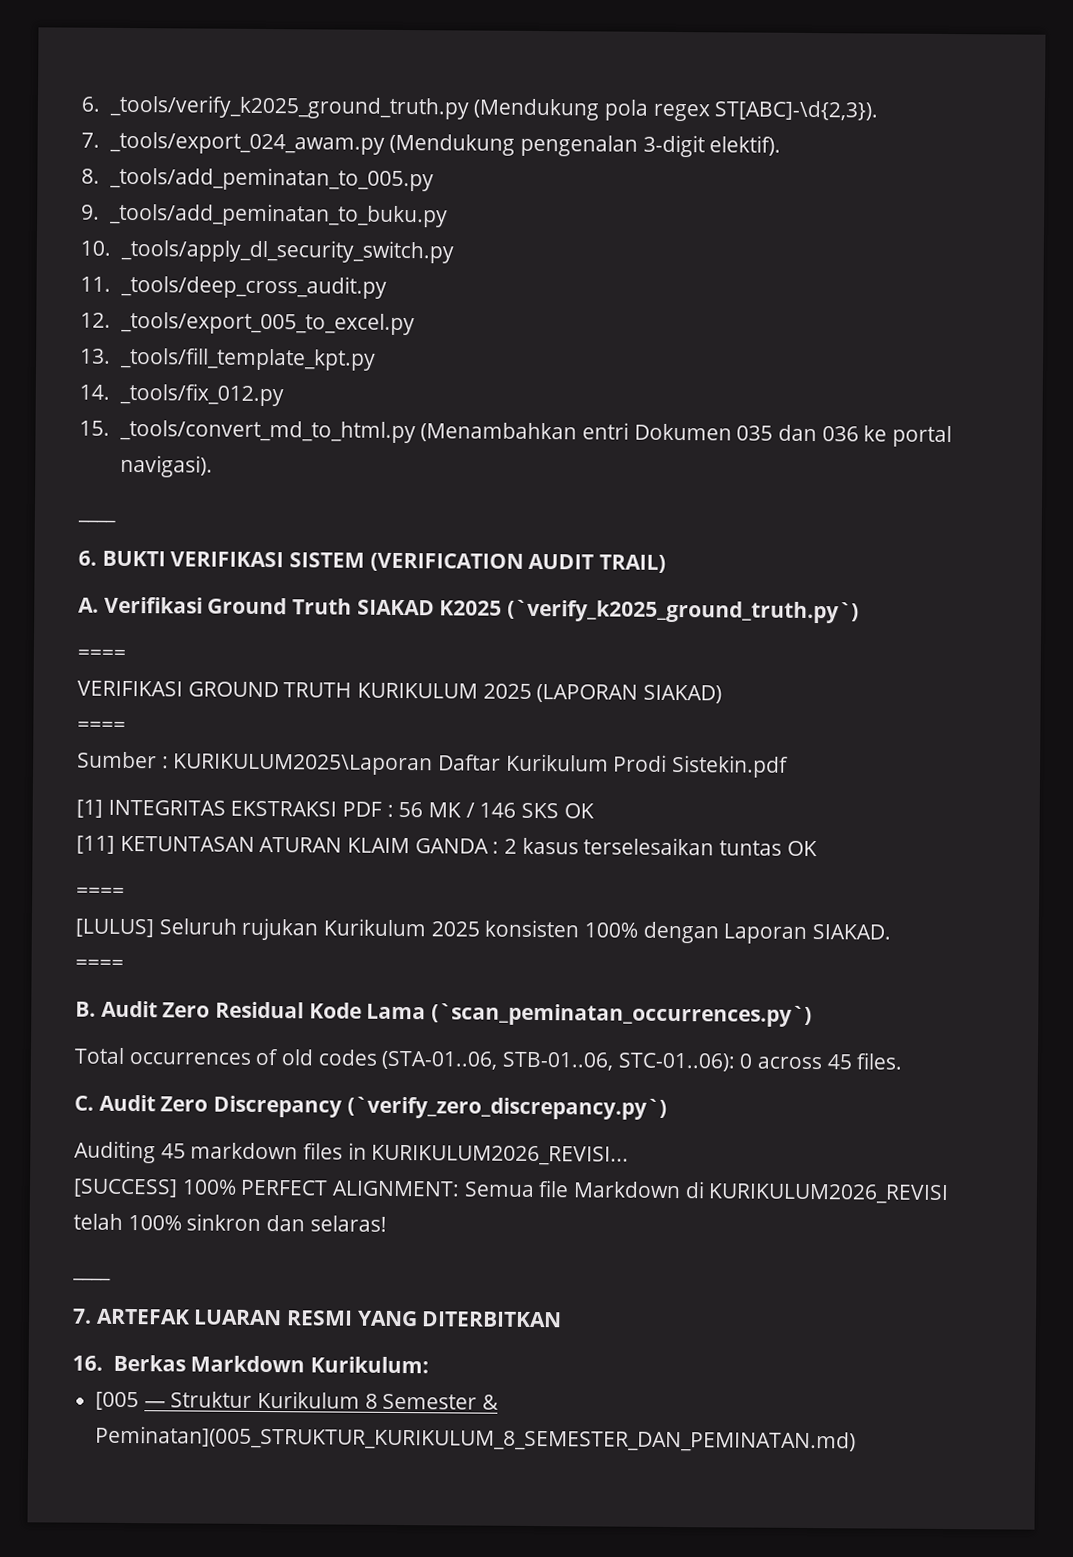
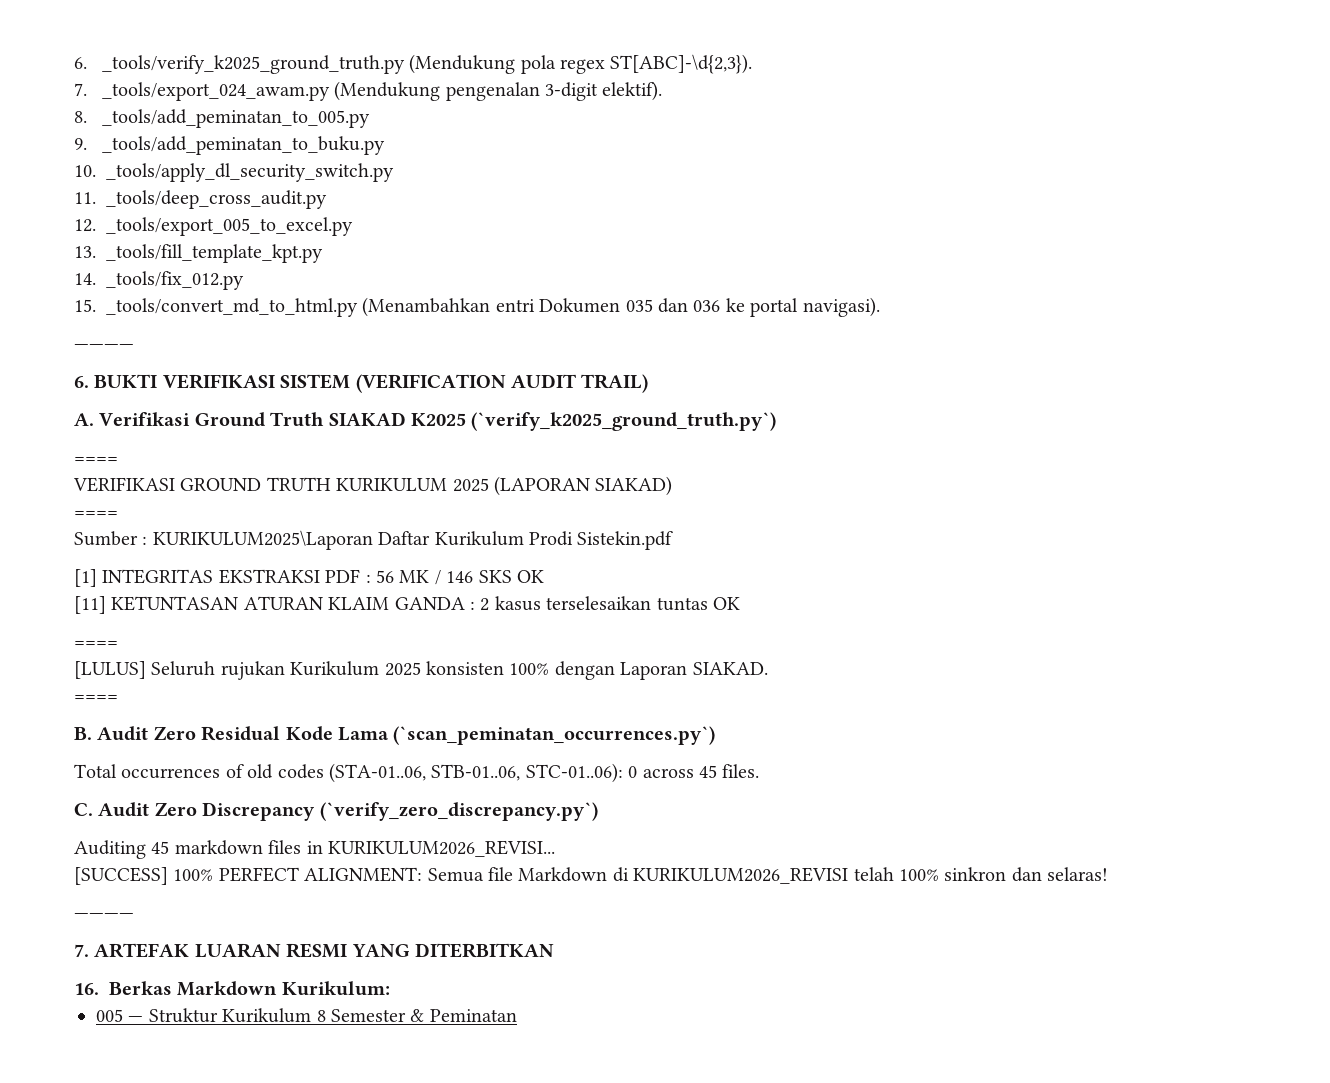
[77,518,116,523] ____ -> [74,344,134,350] ————
[72,1276,111,1281] ____ -> [74,913,134,919] ————
[95,1391,140,1411] [005 -> [96,1009,123,1022] 005
[95,1425,857,1453] Peminatan](005_STRUKTUR_KURIKULUM_8_SEMESTER_DAN_PEMINATAN.md) -> [429,1009,517,1022] Peminatan

